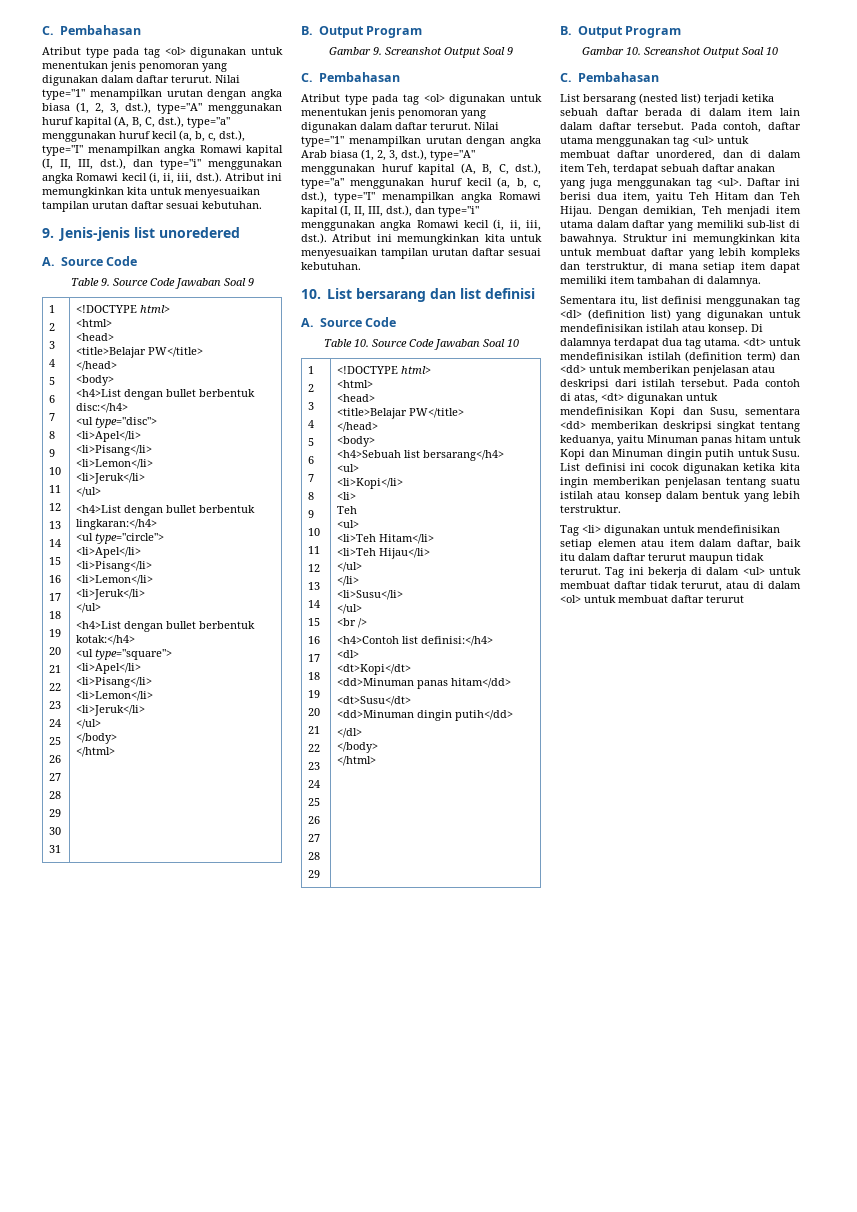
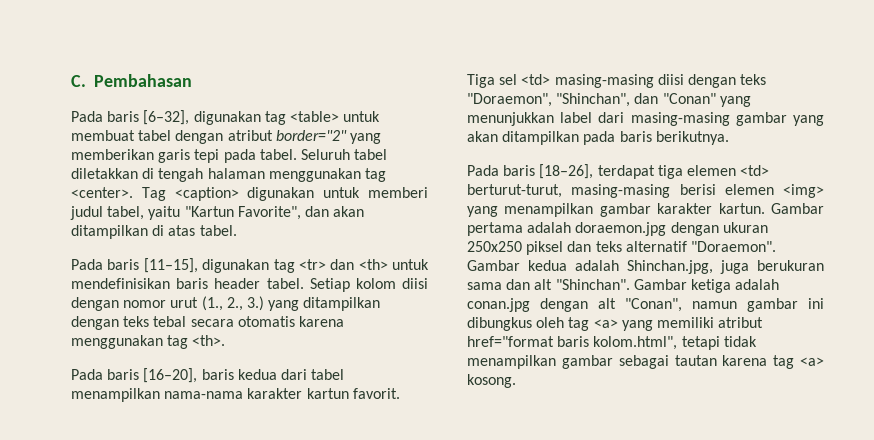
[42,25,141,35] [42,47,283,58] [42,61,227,72] [42,75,240,86] [42,89,282,100] [42,102,282,114] [42,116,230,128] [42,130,245,142] [42,145,283,156] [42,158,282,170] [42,172,282,184] [42,187,260,198] [42,201,262,212] [42,227,240,241] [42,256,137,266] [70,278,254,289] [49,305,56,313] [49,323,56,331] [49,341,56,349] [49,359,56,367] [49,377,56,385] [49,395,56,403] [49,413,56,421] [49,431,56,439] [49,449,56,457] [49,467,62,475] [49,485,62,493] [49,503,62,511] [49,521,62,529] [49,539,62,547] [49,557,62,565] [49,575,62,583] [49,593,62,601] [49,611,62,619] [49,629,62,637] [49,647,62,655] [49,665,62,673] [49,683,62,691] [49,701,62,709] [49,719,62,727] [49,737,62,745] [49,755,62,763] [49,773,62,781] [49,791,62,799] [49,809,62,817] [49,827,62,835] [49,845,62,853] [76,305,171,313] [76,319,113,327] [76,333,115,341] [76,347,204,358] [76,361,118,371] [76,375,115,386] [76,389,256,400] [76,403,129,413] [76,417,158,428] [76,431,142,442] [76,445,153,456] [76,459,154,469] [76,473,146,484] [76,487,102,497] [76,505,256,516] [76,519,158,530] [76,533,165,544] [76,547,142,558] [76,561,153,572] [76,575,154,585] [76,589,146,600] [76,603,102,613] [76,621,256,632] [76,635,136,645] [76,649,173,660] [76,663,142,674] [76,677,153,688] [76,691,154,701] [76,705,146,716] [76,719,102,729] [76,733,118,744] [76,747,116,757] [301,26,422,38] [329,47,513,58] [301,72,400,82] [301,94,542,105] [301,108,486,119] [301,122,499,133] [301,136,541,147] [301,149,475,161] [301,163,541,175] [301,177,541,189] [301,191,541,203] [301,205,479,217] [301,219,541,231] [301,233,542,245] [301,248,541,259] [301,262,361,270] [301,288,535,302] [301,317,396,327] [323,339,519,350] [308,366,315,374] [308,384,315,392] [308,402,315,410] [308,420,315,428] [308,438,315,446] [308,456,315,464] [308,474,315,482] [308,492,315,500] [308,510,315,518] [308,528,321,536] [308,546,321,554] [308,564,321,572] [308,582,321,590] [308,600,321,608] [308,618,321,626] [308,636,321,644] [308,654,321,662] [308,672,321,680] [308,690,321,698] [308,708,321,716] [308,726,321,734] [308,744,321,752] [308,762,321,770] [308,780,321,788] [308,798,321,806] [308,816,321,824] [308,834,321,842] [308,852,321,860] [308,870,321,878] [337,366,432,374] [337,380,374,388] [337,394,376,402] [337,408,465,419] [337,422,379,432] [337,436,376,447] [337,450,505,461] [337,464,360,472] [337,478,404,489] [337,492,357,500] [337,506,358,514] [337,520,360,528] [337,534,435,544] [337,548,431,559] [337,562,363,572] [337,576,360,586] [337,590,404,600] [337,604,363,614] [337,618,368,628] [337,636,494,646] [337,650,360,658] [337,664,412,675] [337,678,512,689] [337,696,412,706] [337,710,514,721] [337,728,363,738] [337,742,379,753] [337,756,377,766] [560,26,681,38] [582,47,778,58] [560,72,659,82] [560,93,774,105] [560,108,800,116] [560,122,801,133] [560,136,749,147] [560,150,801,161] [560,164,775,175] [560,178,800,189] [560,192,800,203] [560,206,801,217] [560,220,800,231] [560,234,800,245] [560,248,800,259] [560,262,800,273] [560,276,761,287] [560,296,800,307] [560,309,801,321] [560,324,763,335] [560,338,801,349] [560,351,800,362] [560,365,775,376] [560,379,800,390] [560,393,718,404] [560,407,800,418] [560,421,800,432] [560,435,801,446] [560,449,800,460] [560,463,800,474] [560,477,800,488] [560,491,800,502] [560,505,621,513] [560,525,780,536] [560,539,801,550] [560,553,764,564] [560,567,801,578] [560,581,801,592] [560,595,744,603] C. Pembahasan // Atribut type pada tag <ol> digunakan untuk menentukan jenis penomoran yang digunakan dalam daftar terurut. Nilai type="1" menampilkan urutan dengan angka biasa (1, 2, 3, dst.), type="A" menggunakan huruf kapital (A, B, C, dst.), type="a" menggunakan huruf kecil (a, b, c, dst.), type="I" menampilkan angka Romawi kapital (I, II, III, dst.), dan type="i" menggunakan angka Romawi kecil (i, ii, iii, dst.). Atribut ini memungkinkan kita untuk menyesuaikan tampilan urutan daftar sesuai kebutuhan. // 9. Jenis-jenis list unoredered // A. Source Code // Table 9. Source Code Jawaban Soal 9 // 1 // 2 // 3 // 4 // 5 // 6 // 7 // 8 // 9 // 10 // 11 // 12 // 13 // 14 // 15 // 16 // 17 // 18 // 19 // 20 // 21 // 22 // 23 // 24 // 25 // 26 // 27 // 28 // 29 // 30 // 31 | <!DOCTYPE html> // <html> // <head> // <title>Belajar PW</title> // </head> // <body> // <h4>List dengan bullet berbentuk disc:</h4> // <ul type="disc"> // <li>Apel</li> // <li>Pisang</li> // <li>Lemon</li> // <li>Jeruk</li> // </ul> // <h4>List dengan bullet berbentuk lingkaran:</h4> // <ul type="circle"> // <li>Apel</li> // <li>Pisang</li> // <li>Lemon</li> // <li>Jeruk</li> // </ul> // <h4>List dengan bullet berbentuk kotak:</h4> // <ul type="square"> // <li>Apel</li> // <li>Pisang</li> // <li>Lemon</li> // <li>Jeruk</li> // </ul> // </body> // </html> // B. Output Program // Gambar 9. Screanshot Output Soal 9 // C. Pembahasan // Atribut type pada tag <ol> digunakan untuk menentukan jenis penomoran yang digunakan dalam daftar terurut. Nilai type="1" menampilkan urutan dengan angka Arab biasa (1, 2, 3, dst.), type="A" menggunakan huruf kapital (A, B, C, dst.), type="a" menggunakan huruf kecil (a, b, c, dst.), type="I" menampilkan angka Romawi kapital (I, II, III, dst.), dan type="i" menggunakan angka Romawi kecil (i, ii, iii, dst.). Atribut ini memungkinkan kita untuk menyesuaikan tampilan urutan daftar sesuai kebutuhan. // 10. List bersarang dan list definisi // A. Source Code // Table 10. Source Code Jawaban Soal 10 // 1 // 2 // 3 // 4 // 5 // 6 // 7 // 8 // 9 // 10 // 11 // 12 // 13 // 14 // 15 // 16 // 17 // 18 // 19 // 20 // 21 // 22 // 23 // 24 // 25 // 26 // 27 // 28 // 29 | <!DOCTYPE html> // <html> // <head> // <title>Belajar PW</title> // </head> // <body> // <h4>Sebuah list bersarang</h4> // <ul> // <li>Kopi</li> // <li> // Teh // <ul> // <li>Teh Hitam</li> // <li>Teh Hijau</li> // </ul> // </li> // <li>Susu</li> // </ul> // <br /> // <h4>Contoh list definisi:</h4> // <dl> // <dt>Kopi</dt> // <dd>Minuman panas hitam</dd> // <dt>Susu</dt> // <dd>Minuman dingin putih</dd> // </dl> // </body> // </html> // B. Output Program // Gambar 10. Screanshot Output Soal 10 // C. Pembahasan // List bersarang (nested list) terjadi ketika sebuah daftar berada di dalam item lain dalam daftar tersebut. Pada contoh, daftar utama menggunakan tag <ul> untuk membuat daftar unordered, dan di dalam item Teh, terdapat sebuah daftar anakan yang juga menggunakan tag <ul>. Daftar ini berisi dua item, yaitu Teh Hitam dan Teh Hijau. Dengan demikian, Teh menjadi item utama dalam daftar yang memiliki sub-list di bawahnya. Struktur ini memungkinkan kita untuk membuat daftar yang lebih kompleks dan terstruktur, di mana setiap item dapat memiliki item tambahan di dalamnya. // Sementara itu, list definisi menggunakan tag <dl> (definition list) yang digunakan untuk mendefinisikan istilah atau konsep. Di dalamnya terdapat dua tag utama. <dt> untuk mendefinisikan istilah (definition term) dan <dd> untuk memberikan penjelasan atau deskripsi dari istilah tersebut. Pada contoh di atas, <dt> digunakan untuk mendefinisikan Kopi dan Susu, sementara <dd> memberikan deskripsi singkat tentang keduanya, yaitu Minuman panas hitam untuk Kopi dan Minuman dingin putih untuk Susu. List definisi ini cocok digunakan ketika kita ingin memberikan penjelasan tentang suatu istilah atau konsep dalam bentuk yang lebih terstruktur. // Tag <li> digunakan untuk mendefinisikan setiap elemen atau item dalam daftar, baik itu dalam daftar terurut maupun tidak terurut. Tag ini bekerja di dalam <ul> untuk membuat daftar tidak terurut, atau di dalam <ol> untuk membuat daftar terurut -> [71,74,192,87] [71,110,381,125] [71,130,381,144] [71,149,388,163] [71,168,386,182] [71,187,428,201] [70,206,365,220] [71,225,237,239] [71,258,429,273] [71,278,428,292] [71,296,381,311] [71,316,344,330] [71,335,226,349] [71,368,345,383] [71,388,400,402] [467,74,767,88] [467,93,751,107] [467,112,824,126] [467,131,729,145] [467,164,770,179] [467,184,824,198] [467,203,824,217] [467,222,768,236] [467,241,776,255] [467,260,824,274] [467,279,780,293] [467,298,824,312] [467,317,764,331] [467,336,757,350] [467,355,824,369] [467,374,516,388] C. Pembahasan // Pada baris [6–32], digunakan tag <table> untuk membuat tabel dengan atribut border="2" yang memberikan garis tepi pada tabel. Seluruh tabel diletakkan di tengah halaman menggunakan tag <center>. Tag <caption> digunakan untuk memberi judul tabel, yaitu "Kartun Favorite", dan akan ditampilkan di atas tabel. // Pada baris [11–15], digunakan tag <tr> dan <th> untuk mendefinisikan baris header tabel. Setiap kolom diisi dengan nomor urut (1., 2., 3.) yang ditampilkan dengan teks tebal secara otomatis karena menggunakan tag <th>. // Pada baris [16–20], baris kedua dari tabel menampilkan nama-nama karakter kartun favorit. Tiga sel <td> masing-masing diisi dengan teks "Doraemon", "Shinchan", dan "Conan" yang menunjukkan label dari masing-masing gambar yang akan ditampilkan pada baris berikutnya. // Pada baris [18–26], terdapat tiga elemen <td> berturut-turut, masing-masing berisi elemen <img> yang menampilkan gambar karakter kartun. Gambar pertama adalah doraemon.jpg dengan ukuran 250x250 piksel dan teks alternatif "Doraemon". Gambar kedua adalah Shinchan.jpg, juga berukuran sama dan alt "Shinchan". Gambar ketiga adalah conan.jpg dengan alt "Conan", namun gambar ini dibungkus oleh tag <a> yang memiliki atribut href="format baris kolom.html", tetapi tidak menampilkan gambar sebagai tautan karena tag <a> kosong.

